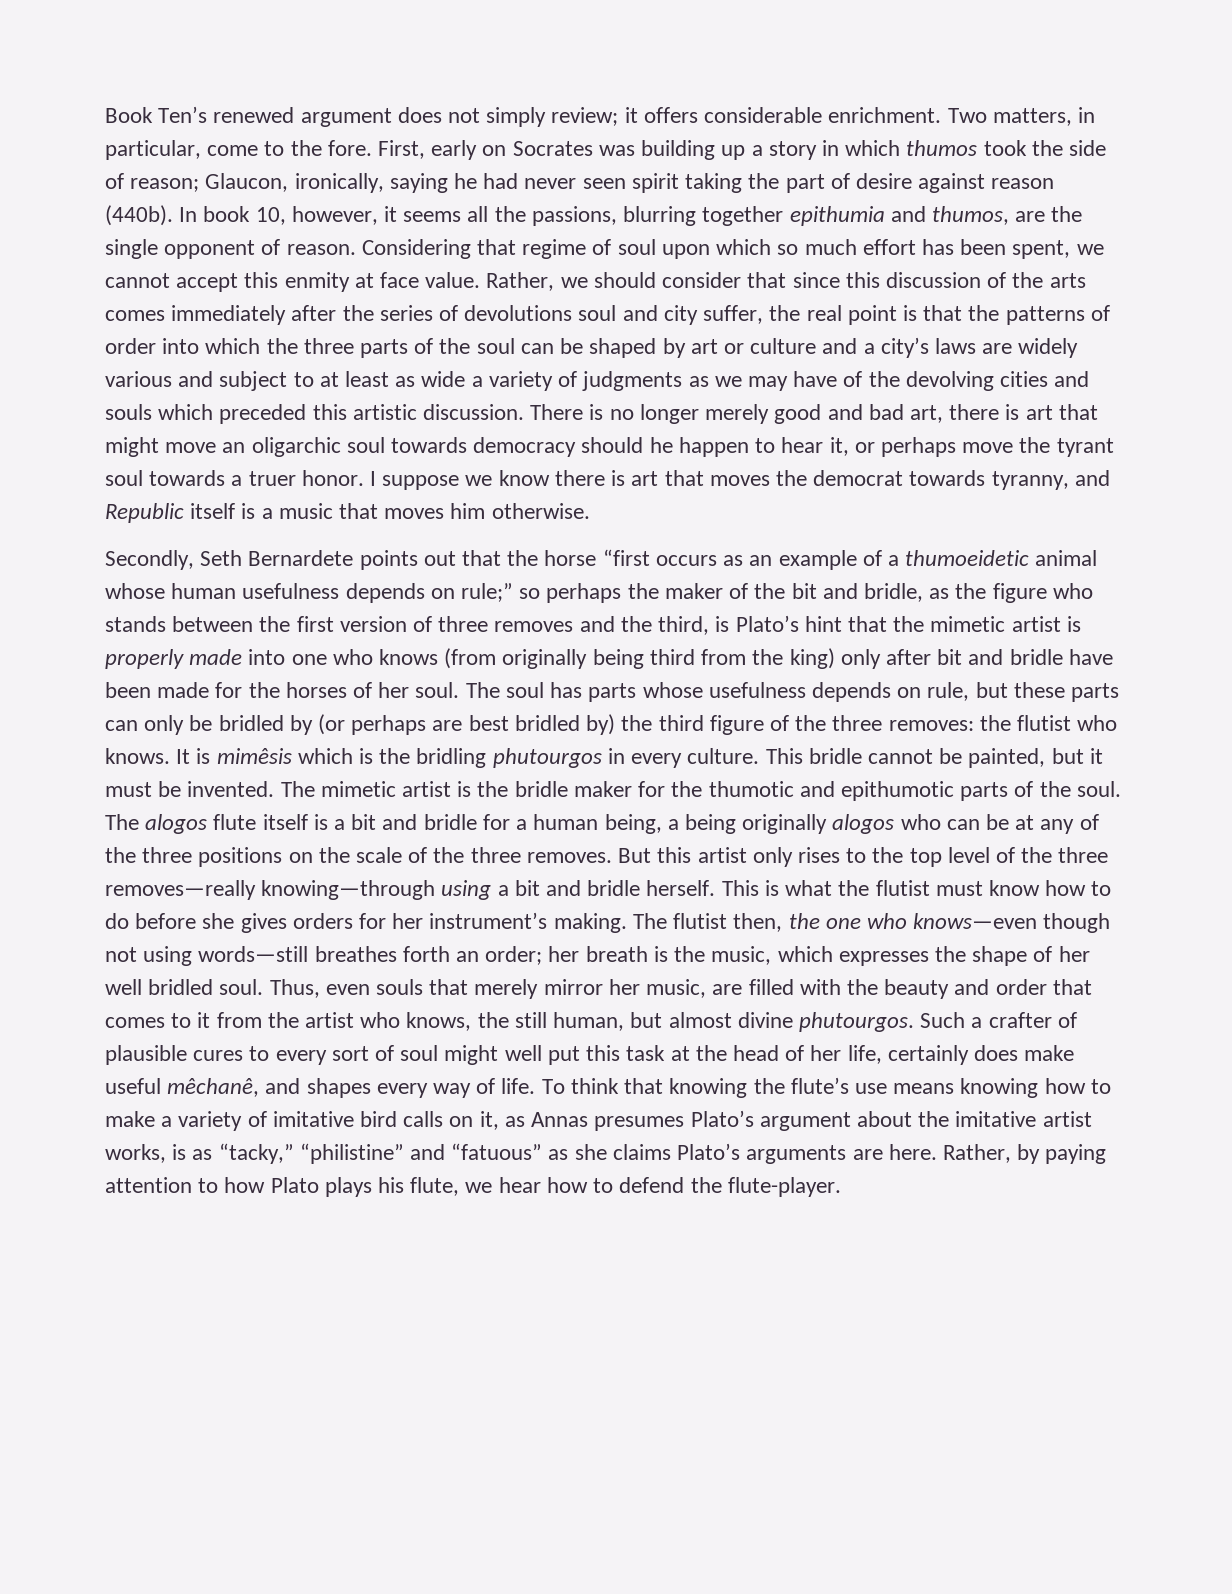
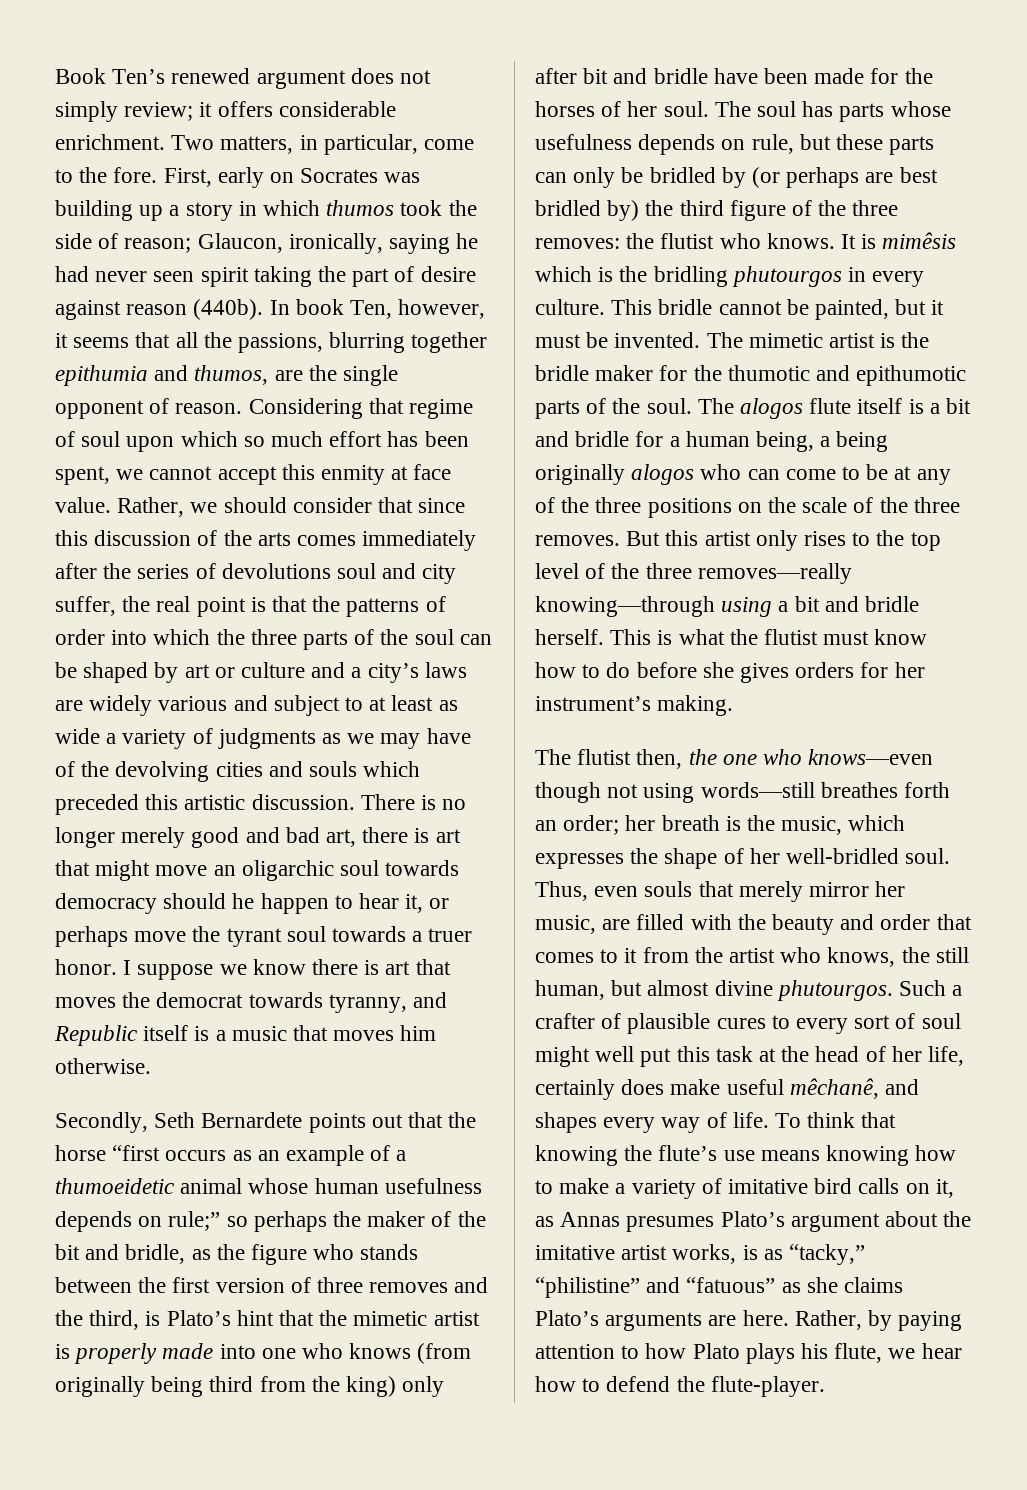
[255,207,286,225] 10, -> [350,300,393,319] Ten,
(462, 216) none -> [135,332,171,348] that
(980, 824) none -> [785,466,861,480] come to
(627, 923) none -> (734, 705) //
[105,979,214,995] well bridled -> [786,848,900,864] well-bridled

